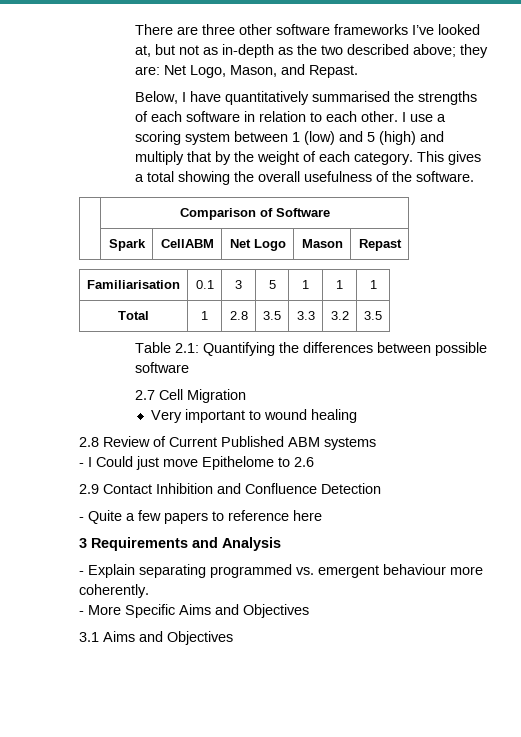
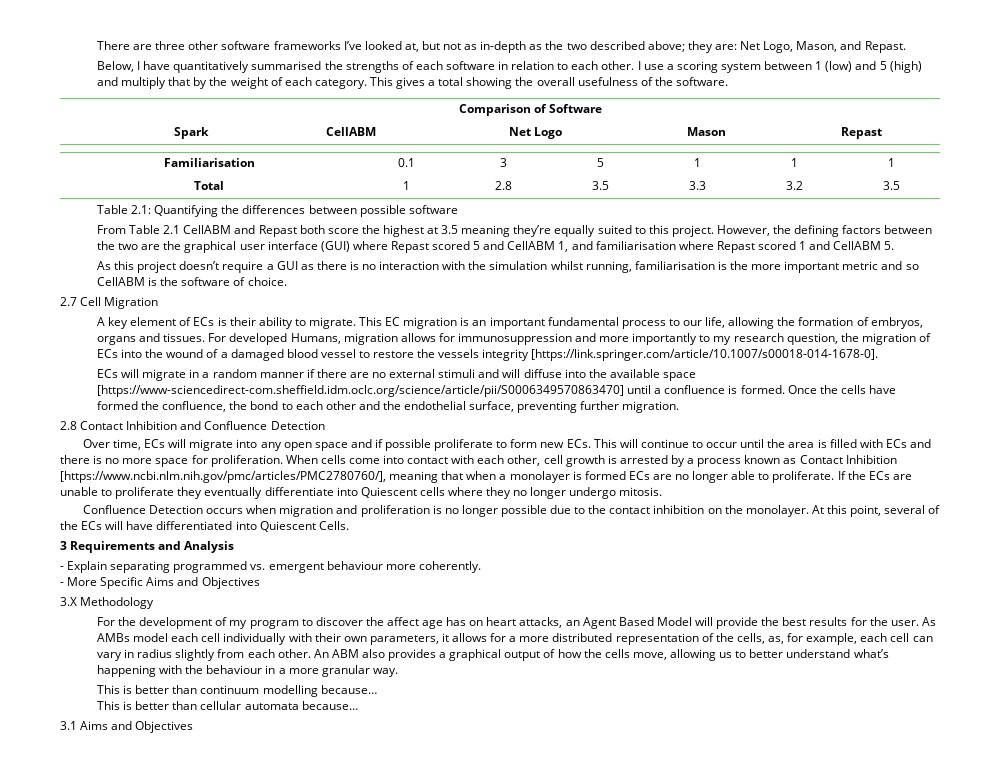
[134,389,246,403] [150,409,357,423] [79,436,376,450] [79,456,314,470] [79,484,99,494] 2.7 Cell Migration // Very important to wound healing // 2.8 Review of Current Published ABM systems // - I Could just move Epithelome to 2.6 // 2.9 -> [96,225,933,237] [96,241,895,253] [96,261,919,273] [96,277,287,286] [60,297,159,309] [96,317,923,329] [96,333,931,345] [96,349,879,361] [96,369,696,381] [96,385,896,397] [96,401,680,413] [60,421,77,430] From Table 2.1 CellABM and Repast both score the highest at 3.5 meaning they’re equally suited to this project. However, the defining factors between the two are the graphical user interface (GUI) where Repast scored 5 and CellABM 1, and familiarisation where Repast scored 1 and CellABM 5. // As this project doesn’t require a GUI as there is no interaction with the simulation whilst running, familiarisation is the more important metric and so CellABM is the software of choice. // 2.7 Cell Migration // A key element of ECs is their ability to migrate. This EC migration is an important fundamental process to our life, allowing the formation of embryos, organs and tissues. For developed Humans, migration allows for immunosuppression and more importantly to my research question, the migration of ECs into the wound of a damaged blood vessel to restore the vessels integrity [https://link.springer.com/article/10.1007/s00018-014-1678-0]. // ECs will migrate in a random manner if there are no external stimuli and will diffuse into the available space [https://www-sciencedirect-com.sheffield.idm.oclc.org/science/article/pii/S0006349570863470] until a confluence is formed. Once the cells have formed the confluence, the bond to each other and the endothelial surface, preventing further migration. // 2.8
[79,510,322,524] - Quite a few papers to reference here -> [82,439,931,451] [60,455,897,467] [60,471,912,483] [60,487,663,499] [82,505,941,517] [60,521,349,532] Over time, ECs will migrate into any open space and if possible proliferate to form new ECs. This will continue to occur until the area is filled with ECs and there is no more space for proliferation. When cells come into contact with each other, cell growth is arrested by a process known as Contact Inhibition [https://www.ncbi.nlm.nih.gov/pmc/articles/PMC2780760/], meaning that when a monolayer is formed ECs are no longer able to proliferate. If the ECs are unable to proliferate they eventually differentiate into Quiescent cells where they no longer undergo mitosis. // Confluence Detection occurs when migration and proliferation is no longer possible due to the contact inhibition on the monolayer. At this point, several of the ECs will have differentiated into Quiescent Cells.
(309, 611) none -> [60,597,155,609] [96,617,936,629] [96,633,933,645] [96,649,889,661] [96,665,398,677] [96,685,377,697] [96,701,358,710] // 3.X Methodology // For the development of my program to discover the affect age has on heart attacks, an Agent Based Model will provide the best results for the user. As AMBs model each cell individually with their own parameters, it allows for a more distributed representation of the cells, as, for example, each cell can vary in radius slightly from each other. An ABM also provides a graphical output of how the cells move, allowing us to better understand what’s happening with the behaviour in a more granular way. // This is better than continuum modelling because… // This is better than cellular automata because…

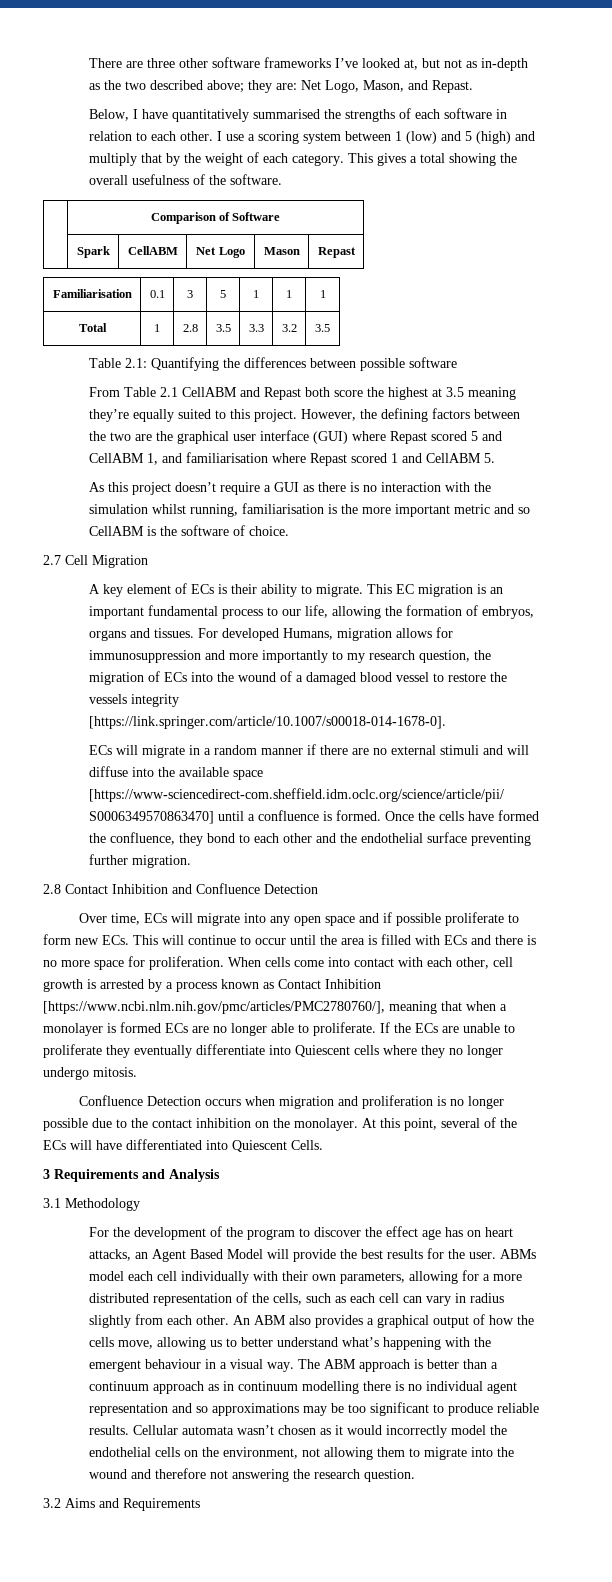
[229,401,248,410] the -> [178,833,203,846] they
[469,401,515,412] surface, -> [426,832,467,843] surface
[60,561,481,573] [60,577,260,589] [60,597,77,606] - Explain separating programmed vs. emergent behaviour more coherently. // - More Specific Aims and Objectives // 3.X -> [43,1198,61,1208] 3.1
[229,620,248,629] my -> [225,1227,243,1237] the
[386,617,419,626] affect -> [385,1226,418,1237] effect
[921,617,936,626] [96,633,130,642] As AMBs -> [499,1249,536,1259] ABMs
[441,633,488,642] it allows -> [408,1271,458,1284] allowing
[767,633,858,645] as, for example, -> [305,1293,346,1303] such as
(204, 669) none -> [88,1360,141,1372] emergent
[288,665,370,677] more granular -> [229,1359,263,1369] visual
[96,685,377,697] [96,701,358,710] [60,721,194,733] // This is better than continuum modelling because… // This is better than cellular automata because… // 3.1 Aims and Objectives -> [297,1359,498,1372] [88,1381,517,1394] [88,1402,539,1416] [88,1425,507,1438] [88,1447,514,1460] [88,1468,415,1482] [43,1498,200,1511] The ABM approach is better than a continuum approach as in continuum modelling there is no individual agent representation and so approximations may be too significant to produce reliable results. Cellular automata wasn’t chosen as it would incorrectly model the endothelial cells on the environment, not allowing them to migrate into the wound and therefore not answering the research question. // 3.2 Aims and Requirements

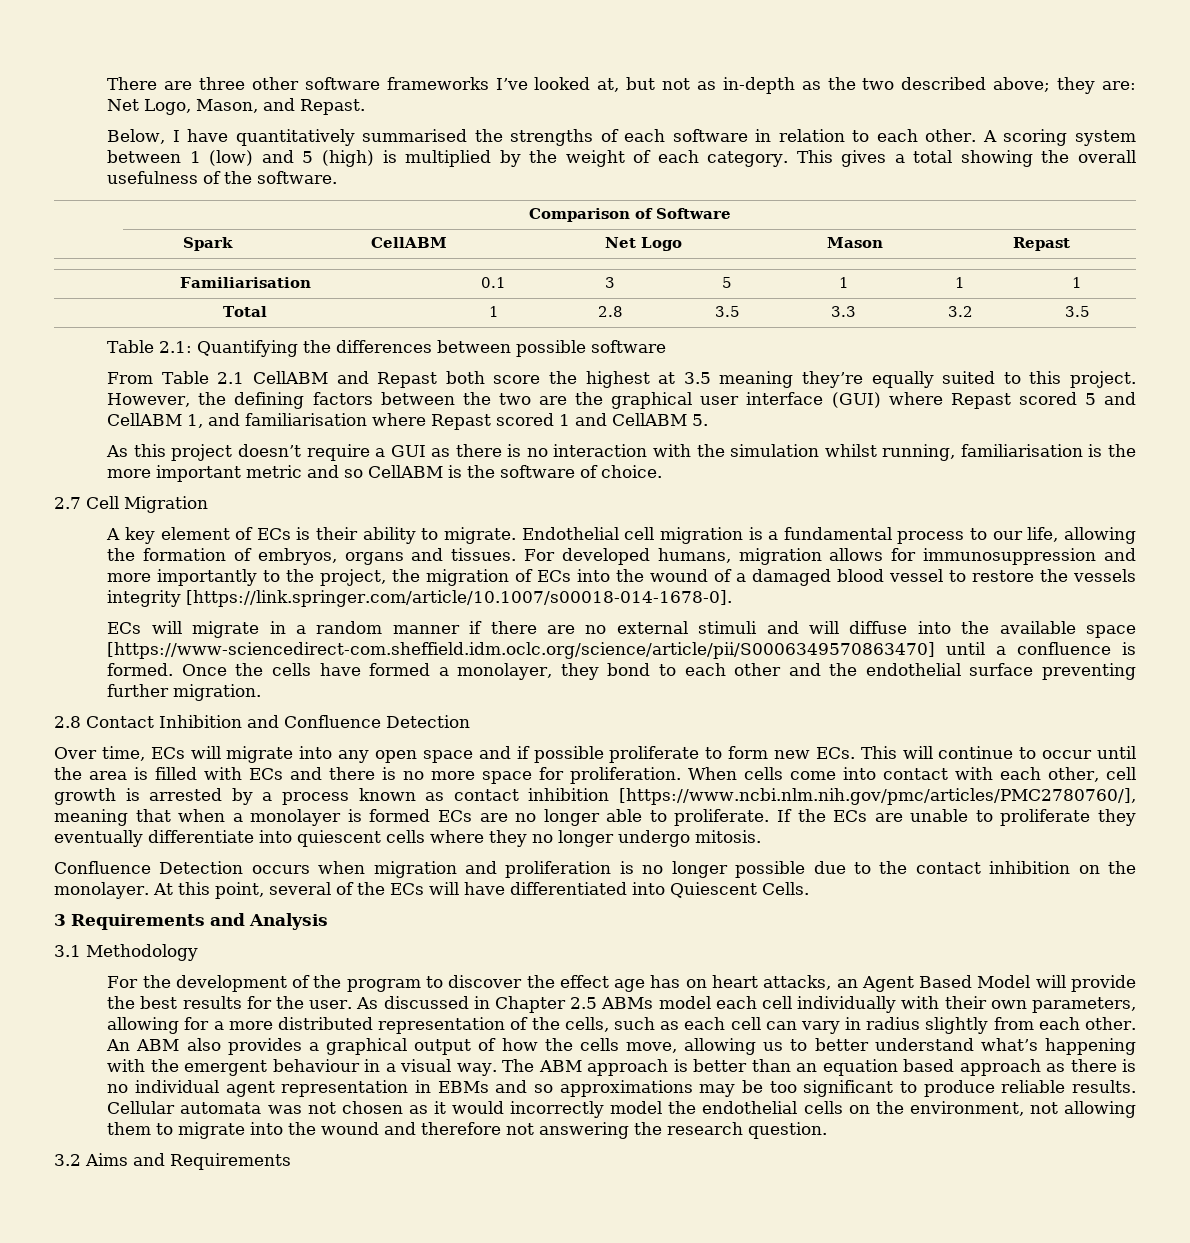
[216,131,255,141] I use a -> [982,130,997,142] A
[514,131,535,141] [88,153,162,166] and multiply that -> [382,150,492,167] is multiplied
[366,584,503,597] [88,606,144,619] This EC migration is an important -> [521,527,779,544] Endothelial cell migration is a
[282,628,333,640] Humans, -> [657,548,731,563] humans,
[346,650,470,663] my research question, -> [286,569,387,586] the project,
[88,832,175,845] the confluence, -> [438,663,553,680] a monolayer,
[278,979,381,989] Contact Inhibition -> [453,788,610,801] contact inhibition
[295,1045,350,1057] Quiescent -> [297,830,381,847] quiescent
(496, 1255) none -> [356,996,598,1013] As discussed in Chapter 2.5
[490,1362,498,1369] [88,1381,359,1394] a continuum approach as in continuum modelling -> [796,1059,1066,1076] an equation based approach as
(168, 1409) none -> [414,1080,489,1093] in EBMs
[236,1425,274,1435] wasn’t -> [267,1102,336,1114] was not

